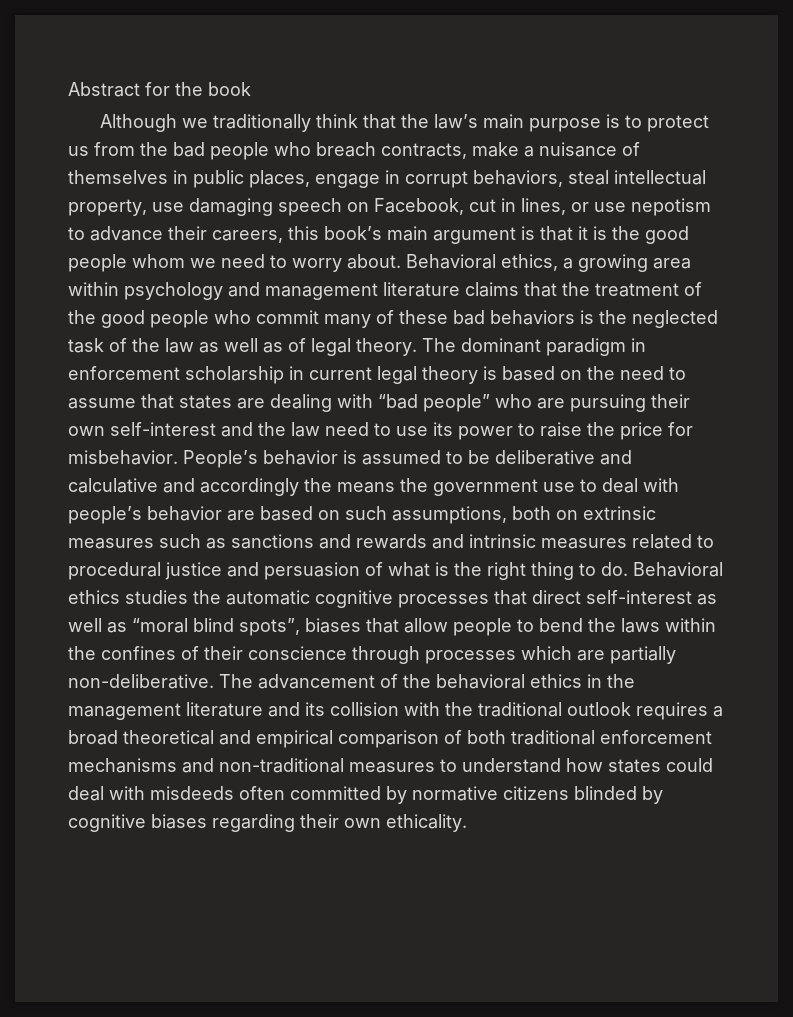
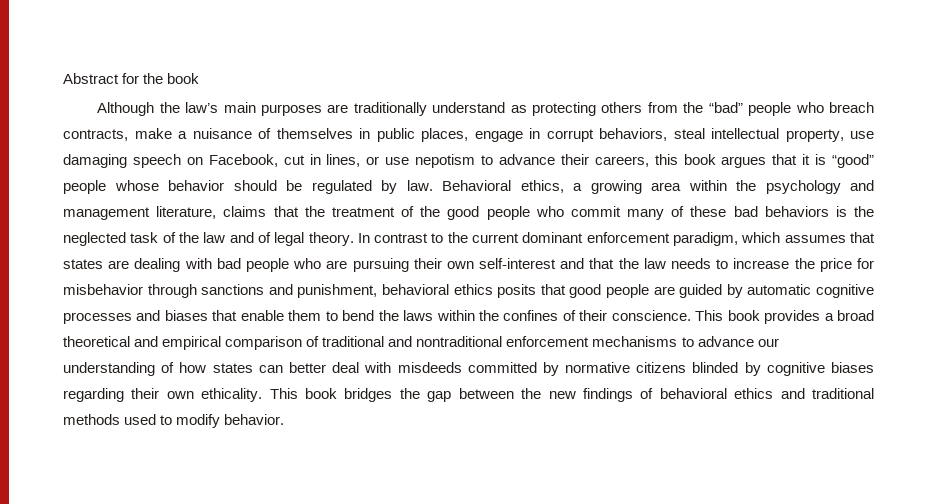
[181,114,709,132] [68,146,89,156] we traditionally think that the law’s main purpose is to protect us -> [159,102,643,116] the law’s main purposes are traditionally understand as protecting others
[173,142,205,157] bad -> [708,102,743,113] “bad”
[324,226,689,244] [68,254,401,272] book’s main argument is that it is the good people whom we need to worry about. -> [683,154,874,168] [63,180,433,194] book argues that it is “good” people whose behavior should be regulated by law.
(119, 289) none -> [736,180,756,191] the
[383,282,460,297] literature -> [156,206,217,219] literature,
[199,338,646,356] [68,366,686,384] [68,398,136,409] as well as of legal theory. The dominant paradigm in enforcement scholarship in current legal theory is based on the need to assume -> [229,232,846,246] and of legal theory. In contrast to the current dominant enforcement paradigm, which assumes
[378,394,490,412] “bad people” -> [216,258,289,272] bad people
[258,422,693,440] [68,450,632,468] [68,478,679,496] [68,506,656,524] [68,534,714,549] [68,562,723,580] [68,590,717,608] [68,618,512,636] the law need to use its power to raise the price for misbehavior. People’s behavior is assumed to be deliberative and calculative and accordingly the means the government use to deal with people’s behavior are based on such assumptions, both on extrinsic measures such as sanctions and rewards and intrinsic measures related to procedural justice and persuasion of what is the right thing to do. Behavioral ethics studies the automatic cognitive processes that direct self-interest as well as “moral blind spots”, biases that allow people -> [589,258,874,272] [63,284,875,298] [63,310,322,324] that the law needs to increase the price for misbehavior through sanctions and punishment, behavioral ethics posits that good people are guided by automatic cognitive processes and biases that enable them
[248,646,676,664] [68,674,635,689] [68,702,708,720] conscience through processes which are partially non-deliberative. The advancement of the behavioral ethics in the management literature and its collision with the traditional outlook requires -> [611,310,821,324] conscience. This book provides
[467,730,712,745] [68,758,713,773] both traditional enforcement mechanisms and non-traditional measures to understand how states could -> [322,336,779,347] [63,362,326,376] traditional and nontraditional enforcement mechanisms to advance our understanding of how states can better
[239,786,285,800] often -> (462, 367) none
(467, 823) none -> [269,388,874,402] [63,414,285,428] This book bridges the gap between the new findings of behavioral ethics and traditional methods used to modify behavior.

